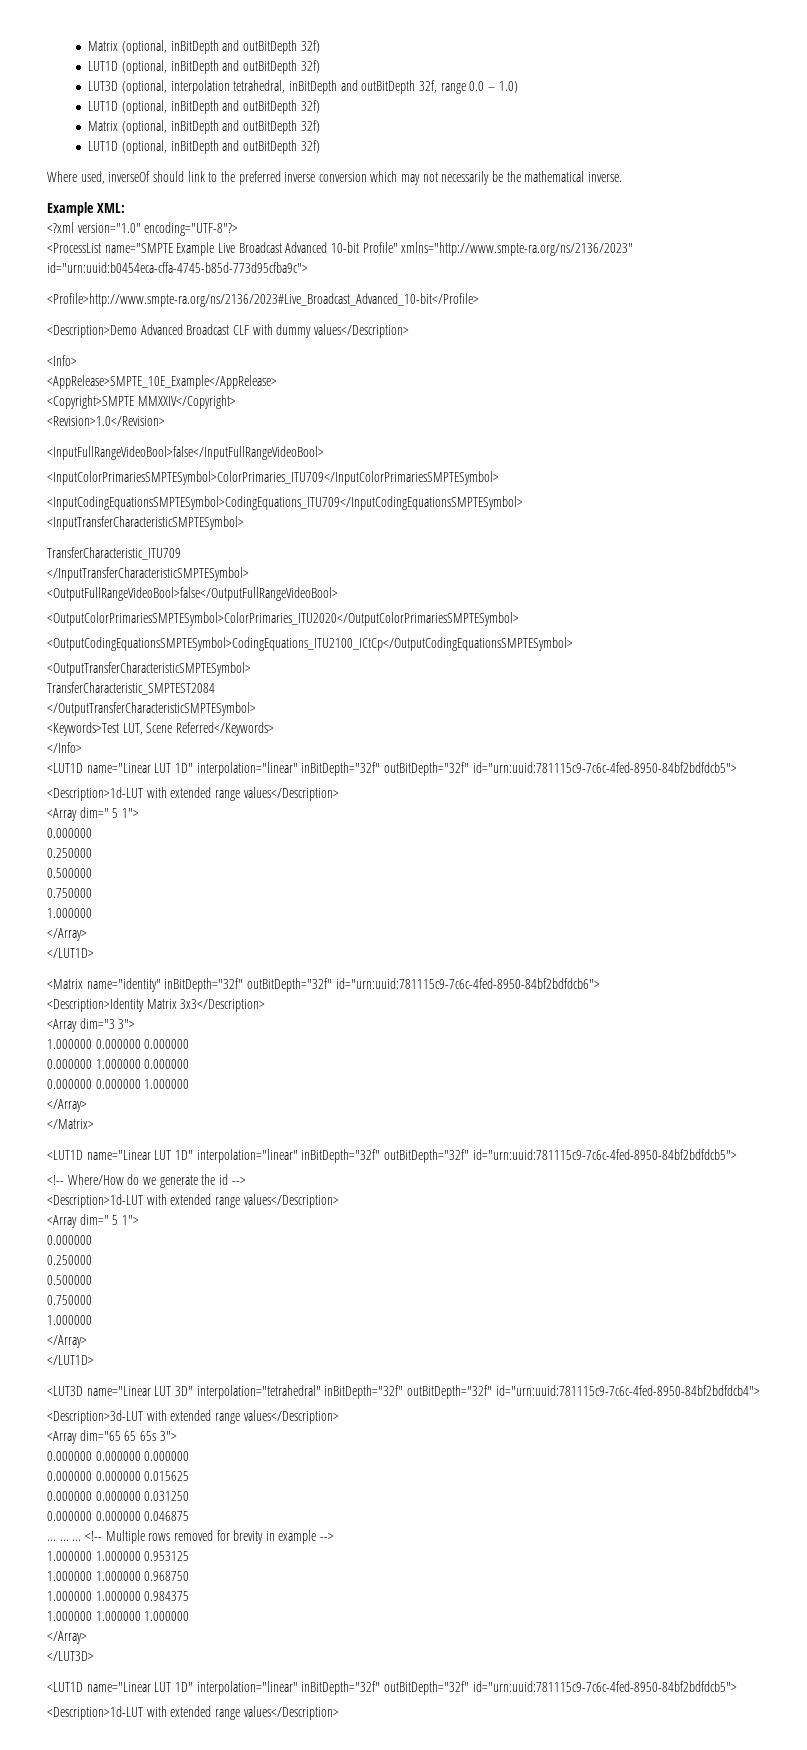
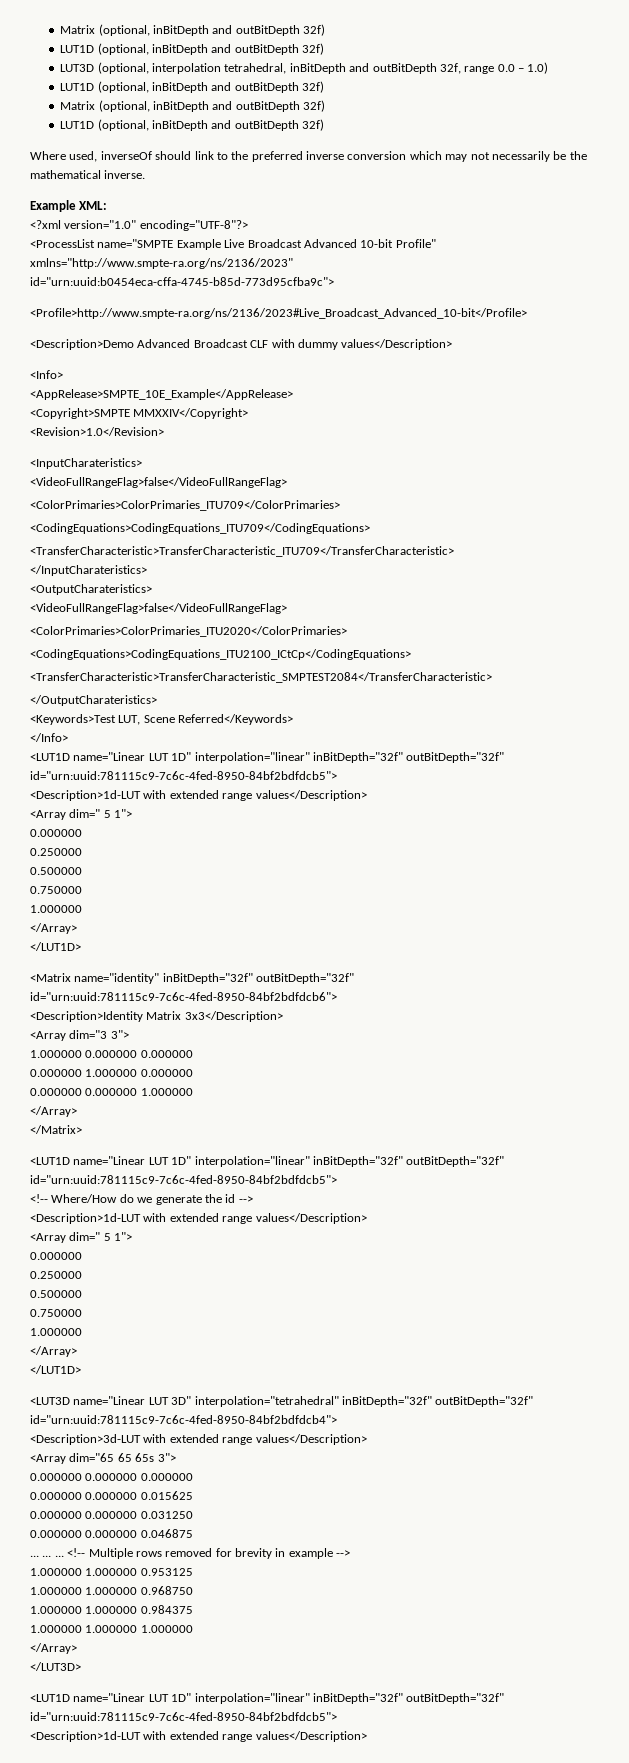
[47,446,324,460] [47,471,499,485] [47,496,523,510] [47,516,244,530] [47,547,181,560] [47,567,249,581] [47,587,338,601] [47,612,519,626] [47,637,573,651] [47,662,251,676] [47,682,215,695] [47,702,256,716] <InputFullRangeVideoBool>false</InputFullRangeVideoBool> // <InputColorPrimariesSMPTESymbol>ColorPrimaries_ITU709</InputColorPrimariesSMPTESymbol> // <InputCodingEquationsSMPTESymbol>CodingEquations_ITU709</InputCodingEquationsSMPTESymbol> // <InputTransferCharacteristicSMPTESymbol> // TransferCharacteristic_ITU709 // </InputTransferCharacteristicSMPTESymbol> // <OutputFullRangeVideoBool>false</OutputFullRangeVideoBool> // <OutputColorPrimariesSMPTESymbol>ColorPrimaries_ITU2020</OutputColorPrimariesSMPTESymbol> // <OutputCodingEquationsSMPTESymbol>CodingEquations_ITU2100_ICtCp</OutputCodingEquationsSMPTESymbol> // <OutputTransferCharacteristicSMPTESymbol> // TransferCharacteristic_SMPTEST2084 // </OutputTransferCharacteristicSMPTESymbol> -> [30,458,142,469] [30,477,287,488] [30,500,340,511] [30,523,370,534] [30,546,454,557] [30,565,147,576] [30,584,152,595] [30,603,287,614] [30,626,347,637] [30,649,411,660] [30,672,492,683] [30,695,157,706] <InputCharateristics> // <VideoFullRangeFlag>false</VideoFullRangeFlag> // <ColorPrimaries>ColorPrimaries_ITU709</ColorPrimaries> // <CodingEquations>CodingEquations_ITU709</CodingEquations> // <TransferCharacteristic>TransferCharacteristic_ITU709</TransferCharacteristic> // </InputCharateristics> // <OutputCharateristics> // <VideoFullRangeFlag>false</VideoFullRangeFlag> // <ColorPrimaries>ColorPrimaries_ITU2020</ColorPrimaries> // <CodingEquations>CodingEquations_ITU2100_ICtCp</CodingEquations> // <TransferCharacteristic>TransferCharacteristic_SMPTEST2084</TransferCharacteristic> // </OutputCharateristics>

